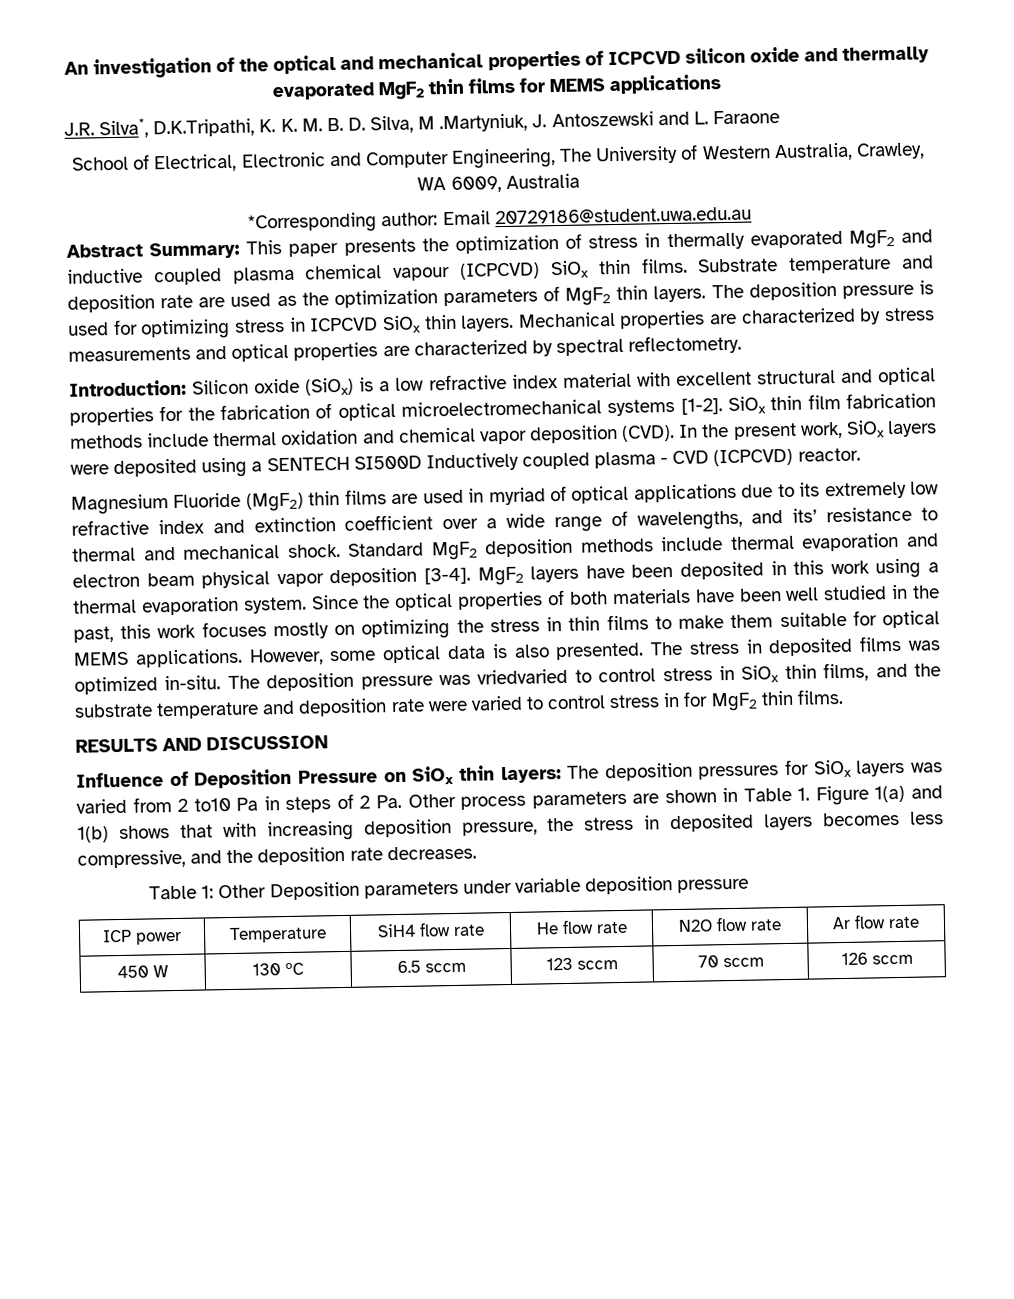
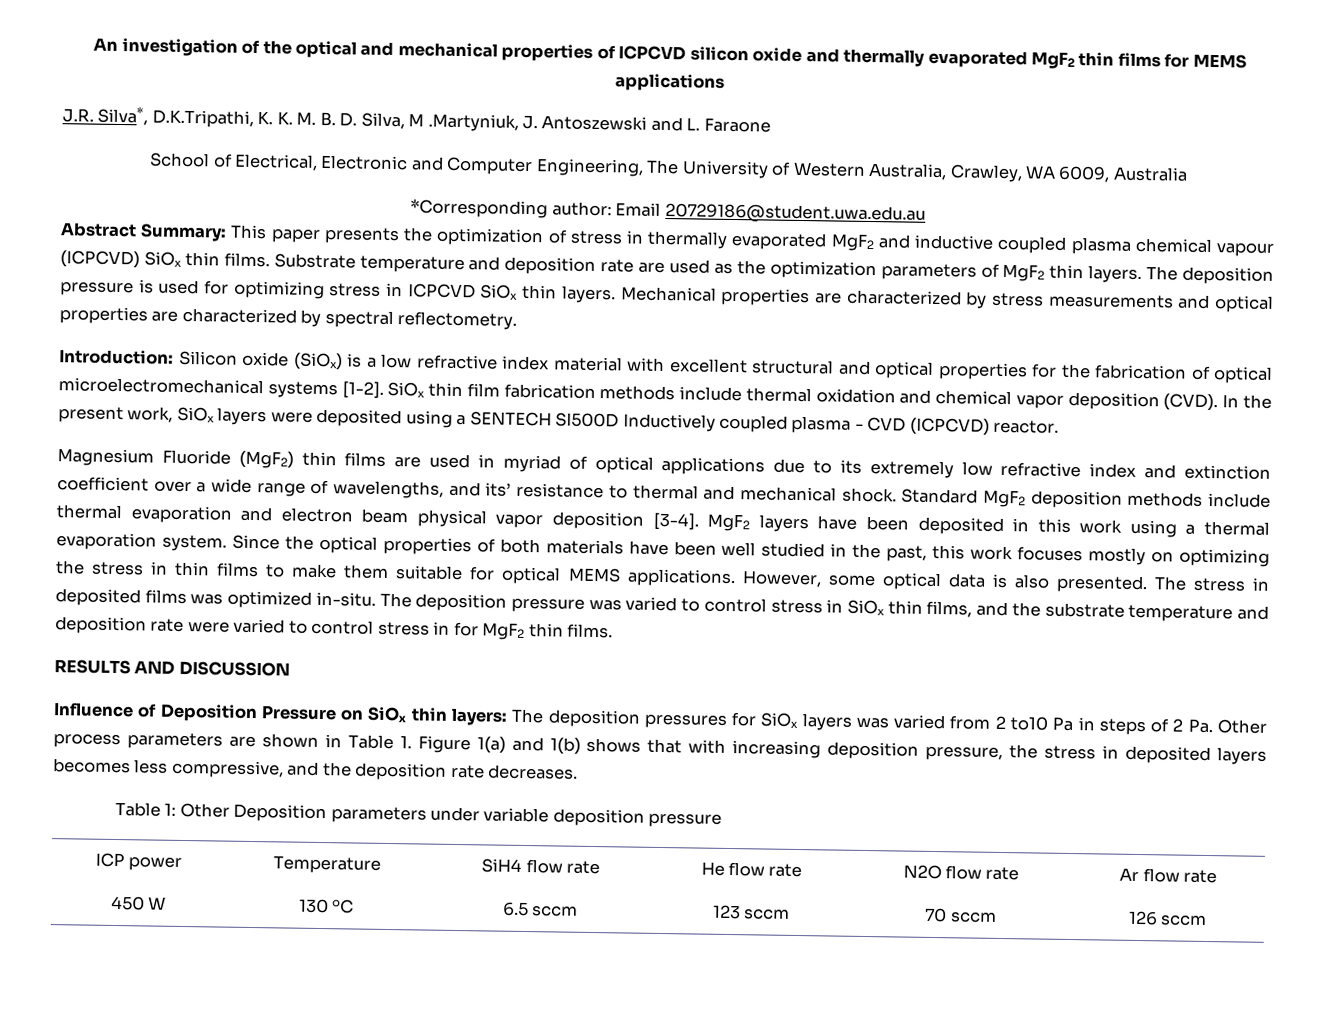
[477,668,569,685] vriedvaried -> [625,596,678,612] varied

